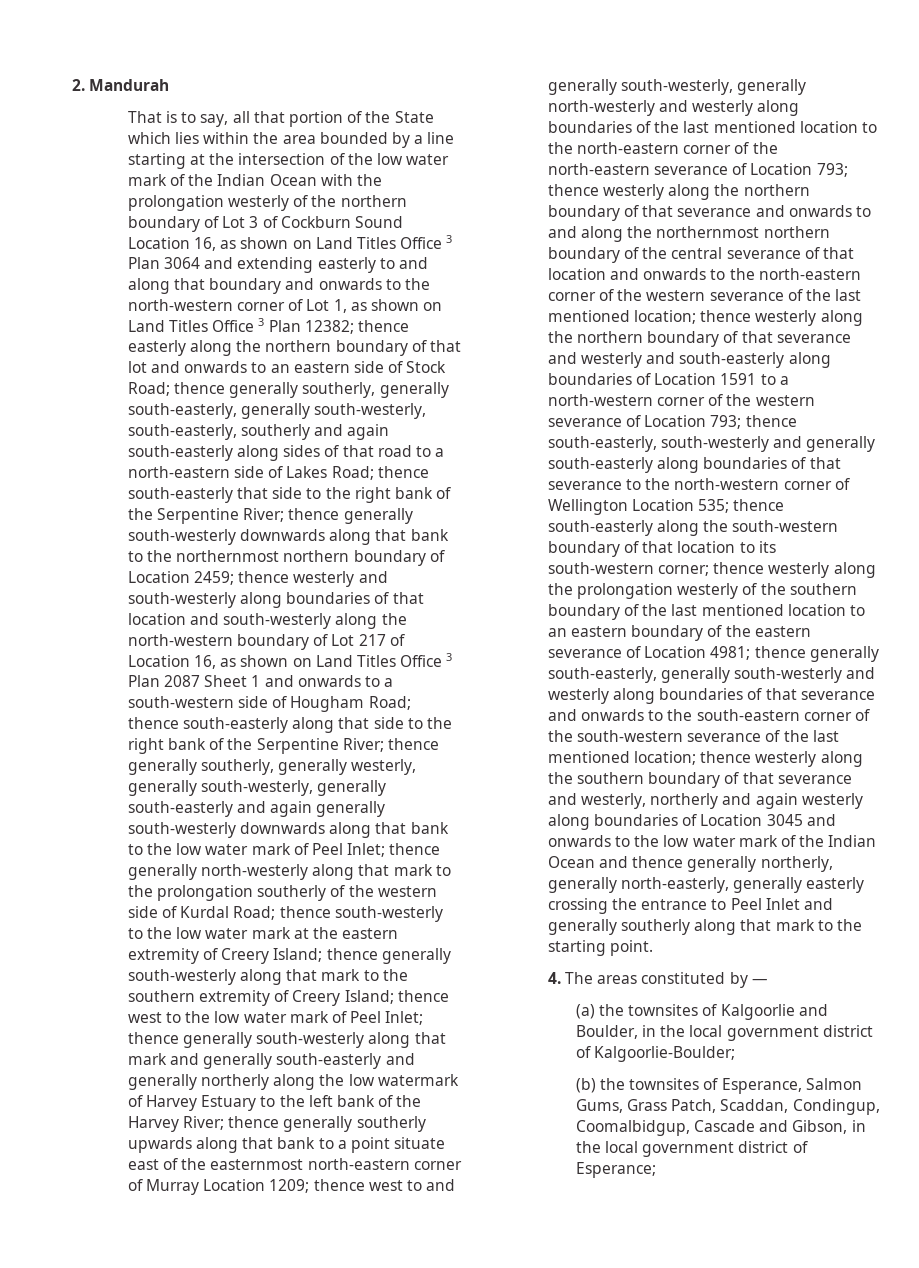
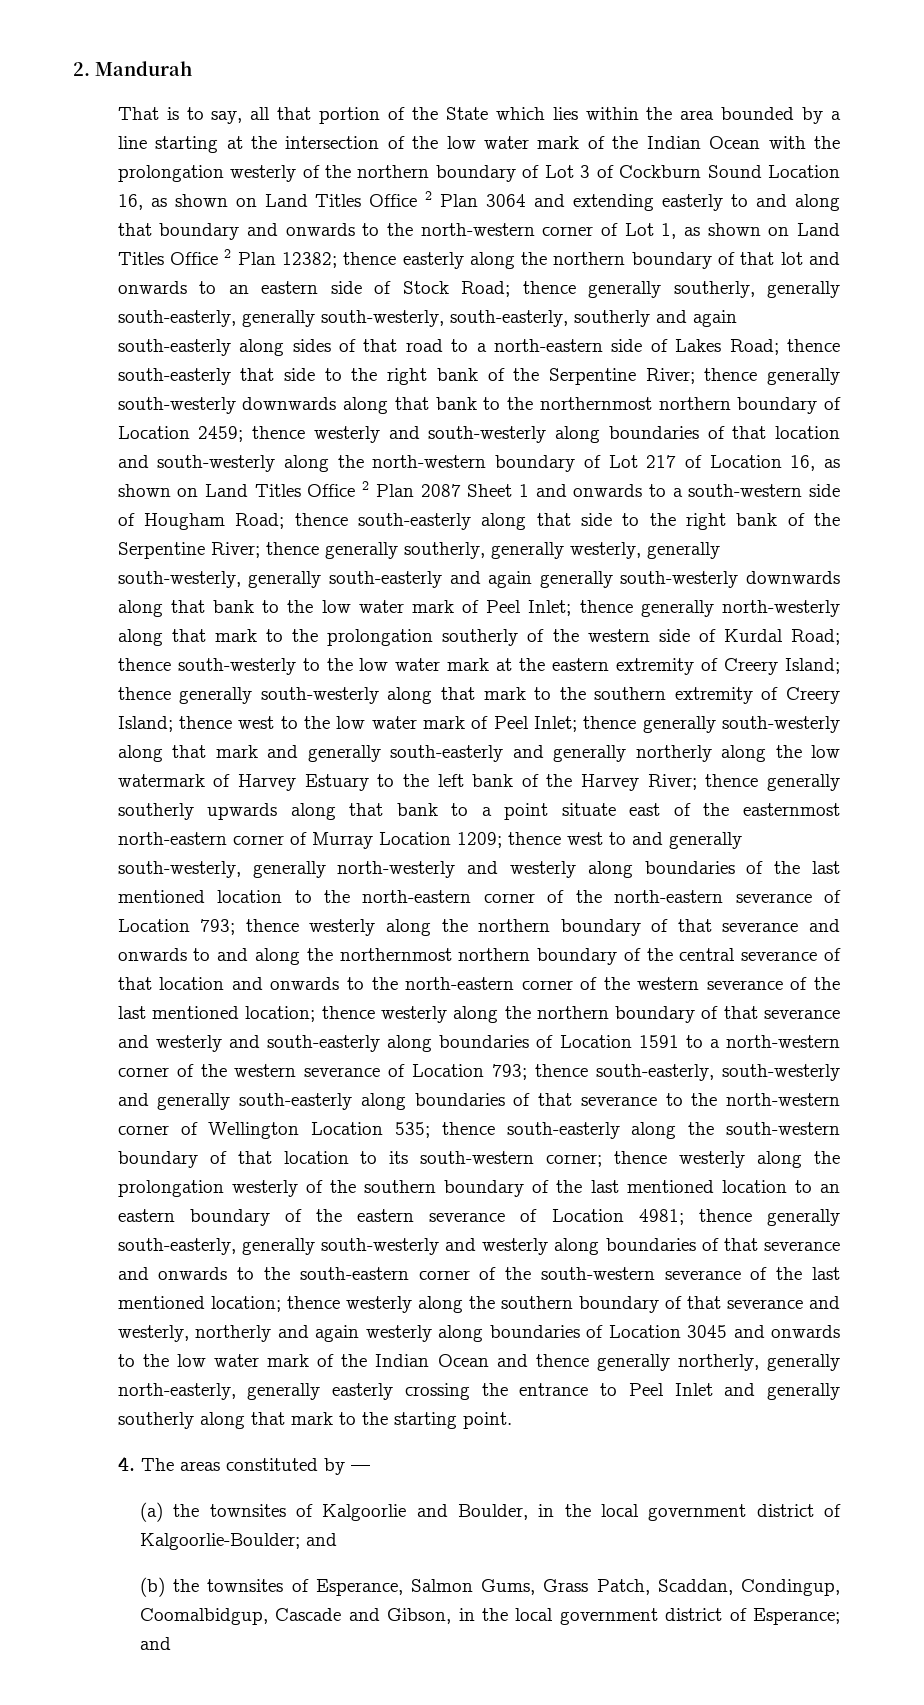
[446,235,453,243] 3 -> [425,191,433,200] 2
[258,318,265,326] 3 -> [224,249,232,258] 2
[446,653,453,661] 3 -> [362,481,370,490] 2
(735, 1054) none -> [306,1533,338,1546] and
(656, 1170) none -> [140,1637,172,1650] and

